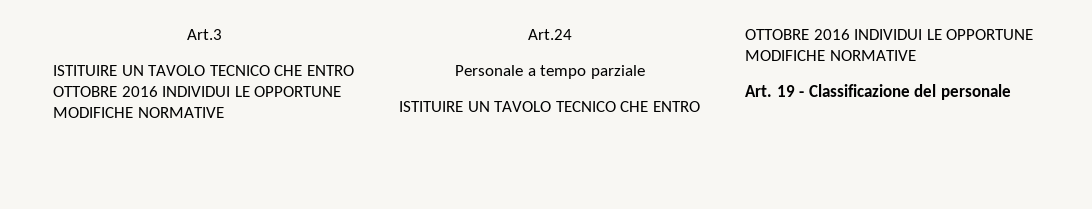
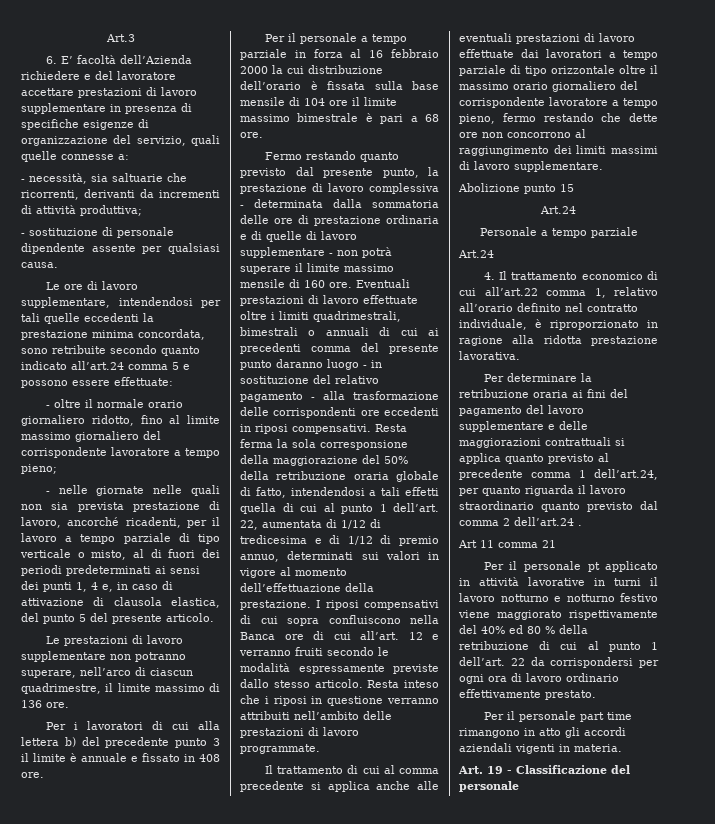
[53,65,354,76] [53,86,342,97] [53,107,224,118] ISTITUIRE UN TAVOLO TECNICO CHE ENTRO OTTOBRE 2016 INDIVIDUI LE OPPORTUNE MODIFICHE NORMATIVE -> [45,55,192,64] [21,71,176,80] [21,87,197,98] [21,103,192,114] [21,119,149,130] [21,135,220,146] [21,151,129,162] [21,173,187,184] [21,189,220,200] [21,205,142,216] [21,227,174,238] [21,243,220,254] [21,262,58,268] [45,281,138,290] [21,297,221,308] [21,313,154,324] [21,329,205,340] [21,345,200,356] [21,361,190,370] [21,377,173,388] [45,399,183,408] [21,415,220,426] [21,431,161,442] [21,447,220,458] [21,464,57,474] [45,485,221,496] [21,501,220,512] [21,517,220,528] [21,533,220,544] [20,549,220,560] [21,565,200,576] [21,581,173,592] [21,597,220,608] [21,613,214,624] [45,635,183,646] [21,651,186,662] [21,667,193,678] [21,683,220,694] [21,700,69,708] [45,721,220,730] [21,737,220,748] [21,753,220,762] [21,772,44,778] [264,33,407,44] [240,49,439,60] [240,65,383,74] [240,81,439,90] [240,97,397,106] [240,113,439,124] [240,132,263,138] [264,151,399,162] [240,167,439,178] [240,183,439,194] [240,199,439,208] [240,215,439,226] [240,231,357,242] [240,247,392,258] [240,263,394,274] [240,279,410,288] [240,295,418,306] [240,311,401,322] [240,327,439,336] [240,343,439,354] [240,359,382,370] [240,375,379,384] [240,391,439,402] [240,407,439,418] [240,424,407,434] [240,439,408,450] [240,455,408,466] [240,471,439,482] [240,487,439,498] [240,503,439,514] [240,519,381,530] [240,535,439,546] [240,551,439,562] [239,567,347,578] [240,583,374,592] [240,600,439,610] [240,615,439,626] [240,631,439,640] [239,647,389,656] [240,663,439,674] [240,679,439,688] [240,695,439,706] [240,711,392,720] [240,727,359,738] [240,744,320,754] [264,765,439,774] [240,781,439,792] [459,33,635,44] [459,49,658,60] [459,65,658,76] [459,81,638,92] [459,97,658,108] [459,113,658,124] [459,129,586,138] [459,145,658,156] [459,161,603,172] [458,183,574,194] 6. E’ facoltà dell’Azienda richiedere e del lavoratore accettare prestazioni di lavoro supplementare in presenza di specifiche esigenze di organizzazione del servizio, quali quelle connesse a: // - necessità, sia saltuarie che ricorrenti, derivanti da incrementi di attività produttiva; // - sostituzione di personale dipendente assente per qualsiasi causa. // Le ore di lavoro supplementare, intendendosi per tali quelle eccedenti la prestazione minima concordata, sono retribuite secondo quanto indicato all’art.24 comma 5 e possono essere effettuate: // - oltre il normale orario giornaliero ridotto, fino al limite massimo giornaliero del corrispondente lavoratore a tempo pieno; // - nelle giornate nelle quali non sia prevista prestazione di lavoro, ancorché ricadenti, per il lavoro a tempo parziale di tipo verticale o misto, al di fuori dei periodi predeterminati ai sensi dei punti 1, 4 e, in caso di attivazione di clausola elastica, del punto 5 del presente articolo. // Le prestazioni di lavoro supplementare non potranno superare, nell’arco di ciascun quadrimestre, il limite massimo di 136 ore. // Per i lavoratori di cui alla lettera b) del precedente punto 3 il limite è annuale e fissato in 408 ore. // Per il personale a tempo parziale in forza al 16 febbraio 2000 la cui distribuzione dell’orario è fissata sulla base mensile di 104 ore il limite massimo bimestrale è pari a 68 ore. // Fermo restando quanto previsto dal presente punto, la prestazione di lavoro complessiva - determinata dalla sommatoria delle ore di prestazione ordinaria e di quelle di lavoro supplementare - non potrà superare il limite massimo mensile di 160 ore. Eventuali prestazioni di lavoro effettuate oltre i limiti quadrimestrali, bimestrali o annuali di cui ai precedenti comma del presente punto daranno luogo - in sostituzione del relativo pagamento - alla trasformazione delle corrispondenti ore eccedenti in riposi compensativi. Resta ferma la sola corresponsione della maggiorazione del 50% della retribuzione oraria globale di fatto, intendendosi a tali effetti quella di cui al punto 1 dell’art. 22, aumentata di 1/12 di tredicesima e di 1/12 di premio annuo, determinati sui valori in vigore al momento dell’effettuazione della prestazione. I riposi compensativi di cui sopra confluiscono nella Banca ore di cui all’art. 12 e verranno fruiti secondo le modalità espressamente previste dallo stesso articolo. Resta inteso che i riposi in questione verranno attribuiti nell’ambito delle prestazioni di lavoro programmate. // Il trattamento di cui al comma precedente si applica anche alle eventuali prestazioni di lavoro effettuate dai lavoratori a tempo parziale di tipo orizzontale oltre il massimo orario giornaliero del corrispondente lavoratore a tempo pieno, fermo restando che dette ore non concorrono al raggiungimento dei limiti massimi di lavoro supplementare. // Abolizione punto 15
[399,101,700,112] [745,29,1034,40] [745,50,916,61] ISTITUIRE UN TAVOLO TECNICO CHE ENTRO OTTOBRE 2016 INDIVIDUI LE OPPORTUNE MODIFICHE NORMATIVE -> [458,250,494,258] [483,271,658,280] [459,287,658,298] [459,303,638,312] [459,319,658,330] [459,335,658,346] [459,351,520,360] [483,373,592,382] [459,389,628,398] [459,405,584,416] [459,421,588,432] [459,437,625,448] [459,453,609,464] [459,469,658,480] [459,485,626,496] [459,501,658,512] [459,517,582,526] [458,540,556,548] [483,561,658,572] [459,577,658,586] [459,593,658,602] [458,610,658,620] [459,625,588,634] [459,641,658,652] [459,657,659,668] [459,673,619,684] [459,689,596,700] [483,711,632,722] [459,727,626,738] [459,743,622,754] Art.24 // 4. Il trattamento economico di cui all’art.22 comma 1, relativo all’orario definito nel contratto individuale, è riproporzionato in ragione alla ridotta prestazione lavorativa. // Per determinare la retribuzione oraria ai fini del pagamento del lavoro supplementare e delle maggiorazioni contrattuali si applica quanto previsto al precedente comma 1 dell’art.24, per quanto riguarda il lavoro straordinario quanto previsto dal comma 2 dell’art.24 . // Art 11 comma 21 // Per il personale pt applicato in attività lavorative in turni il lavoro notturno e notturno festivo viene maggiorato rispettivamente del 40% ed 80 % della retribuzione di cui al punto 1 dell’art. 22 da corrispondersi per ogni ora di lavoro ordinario effettivamente prestato. // Per il personale part time rimangono in atto gli accordi aziendali vigenti in materia.

